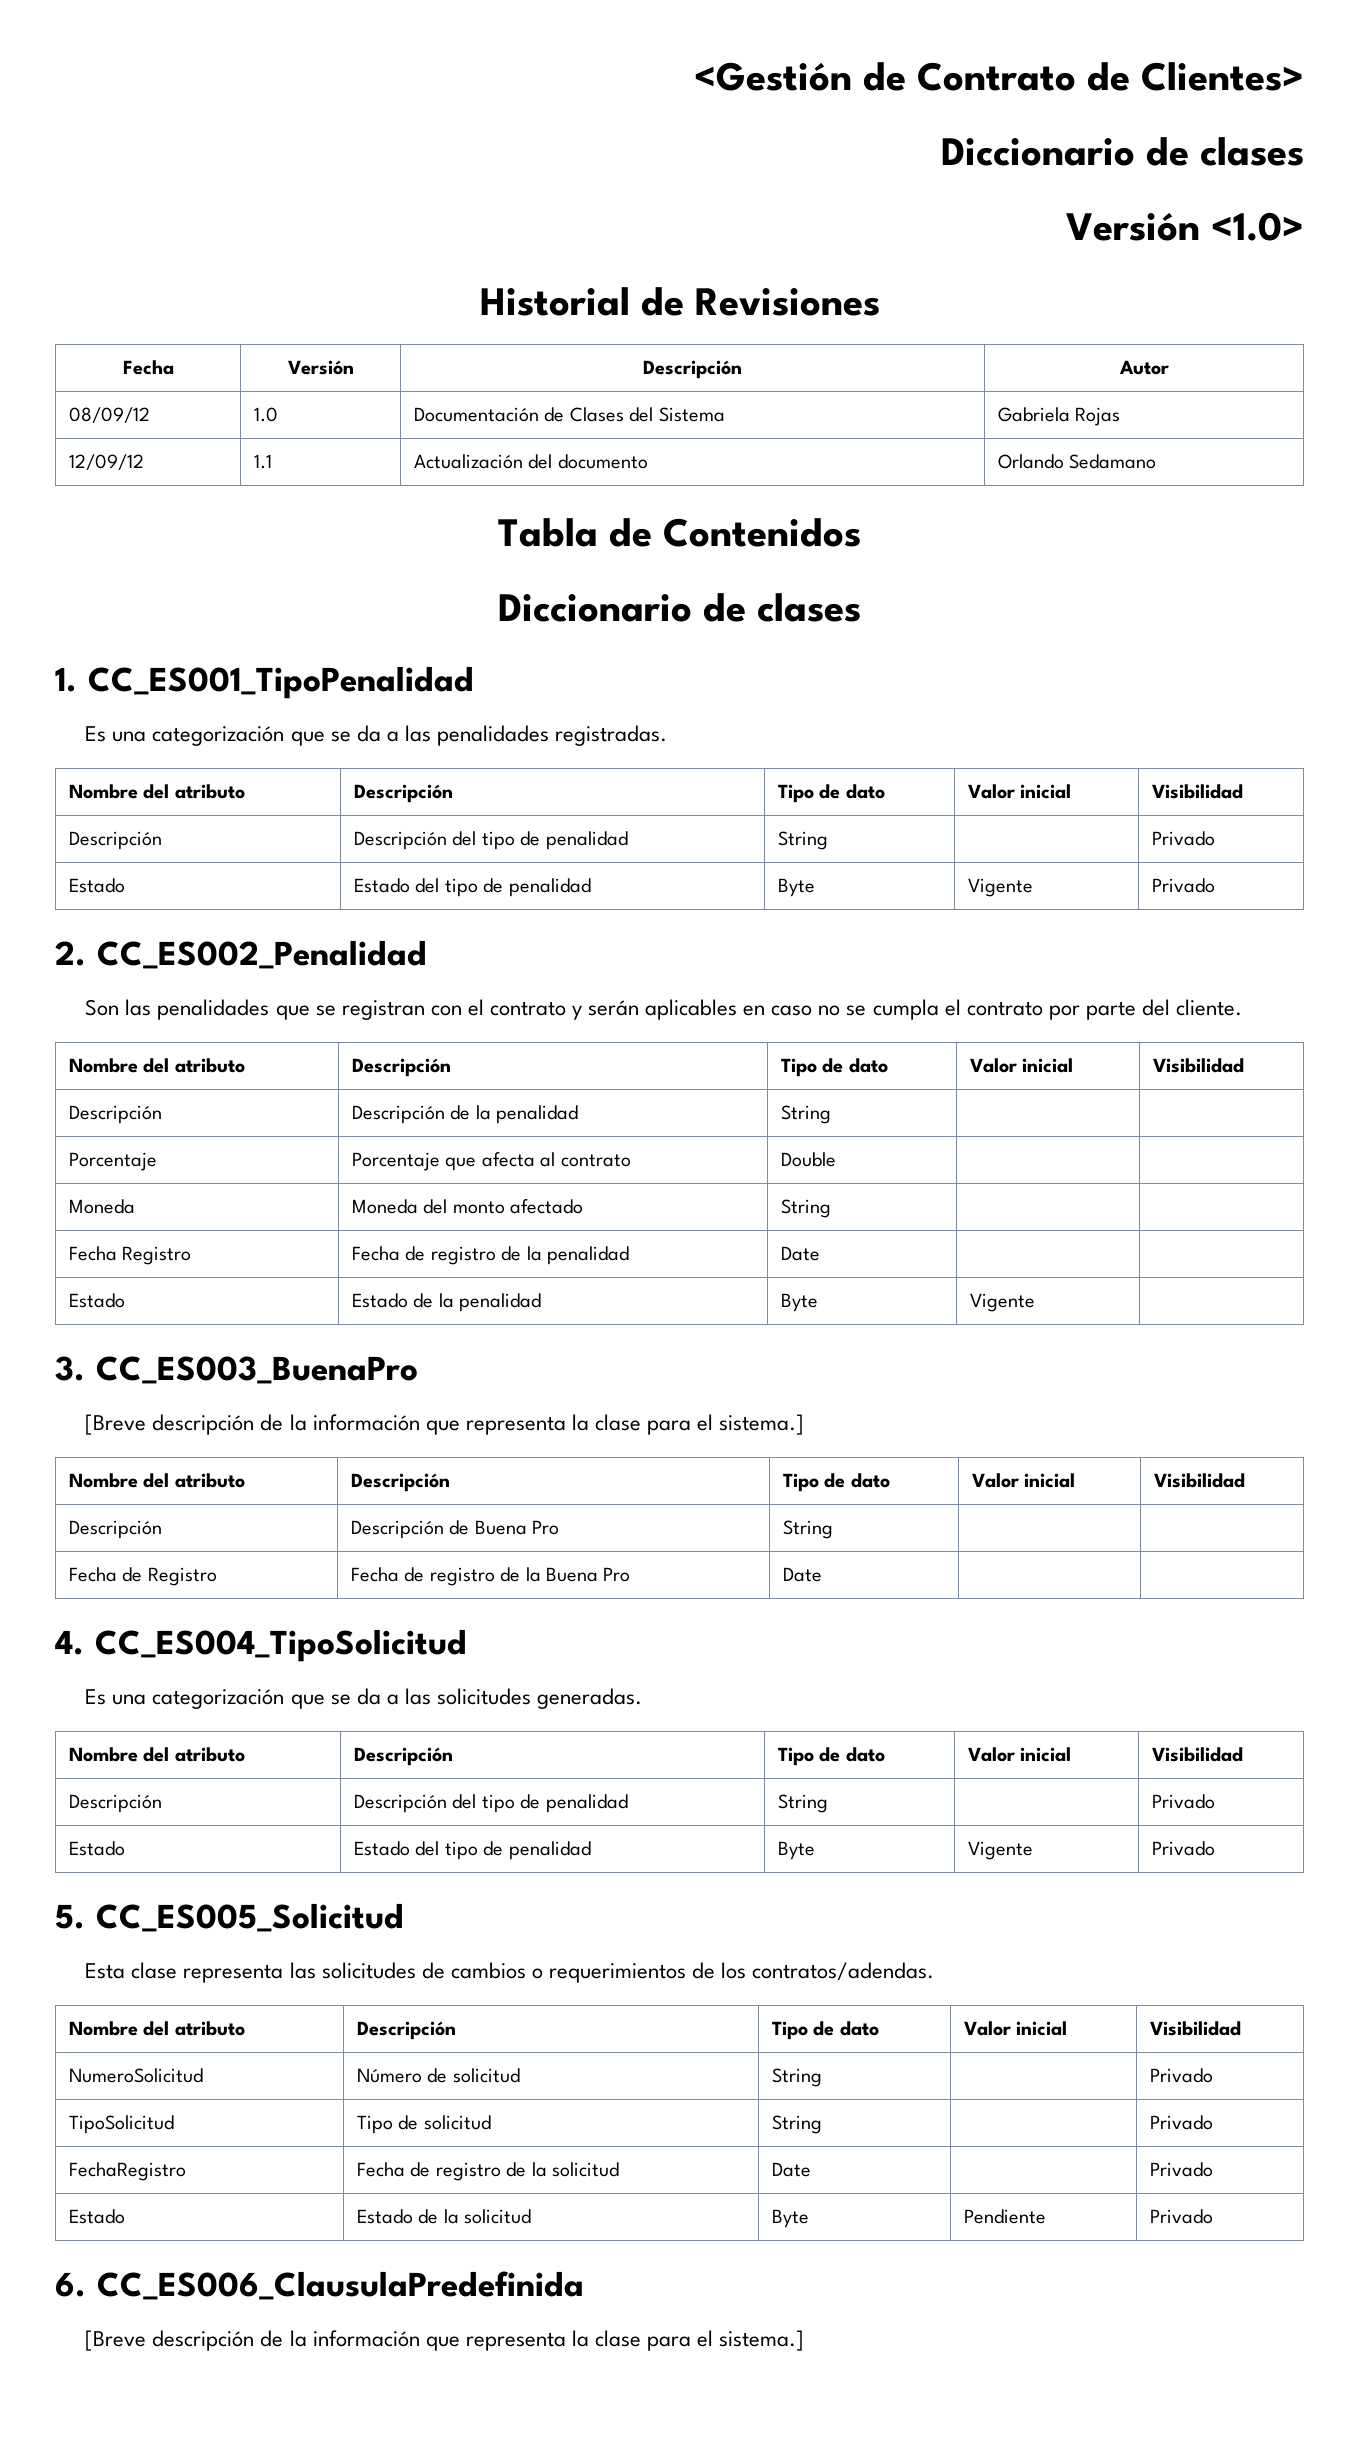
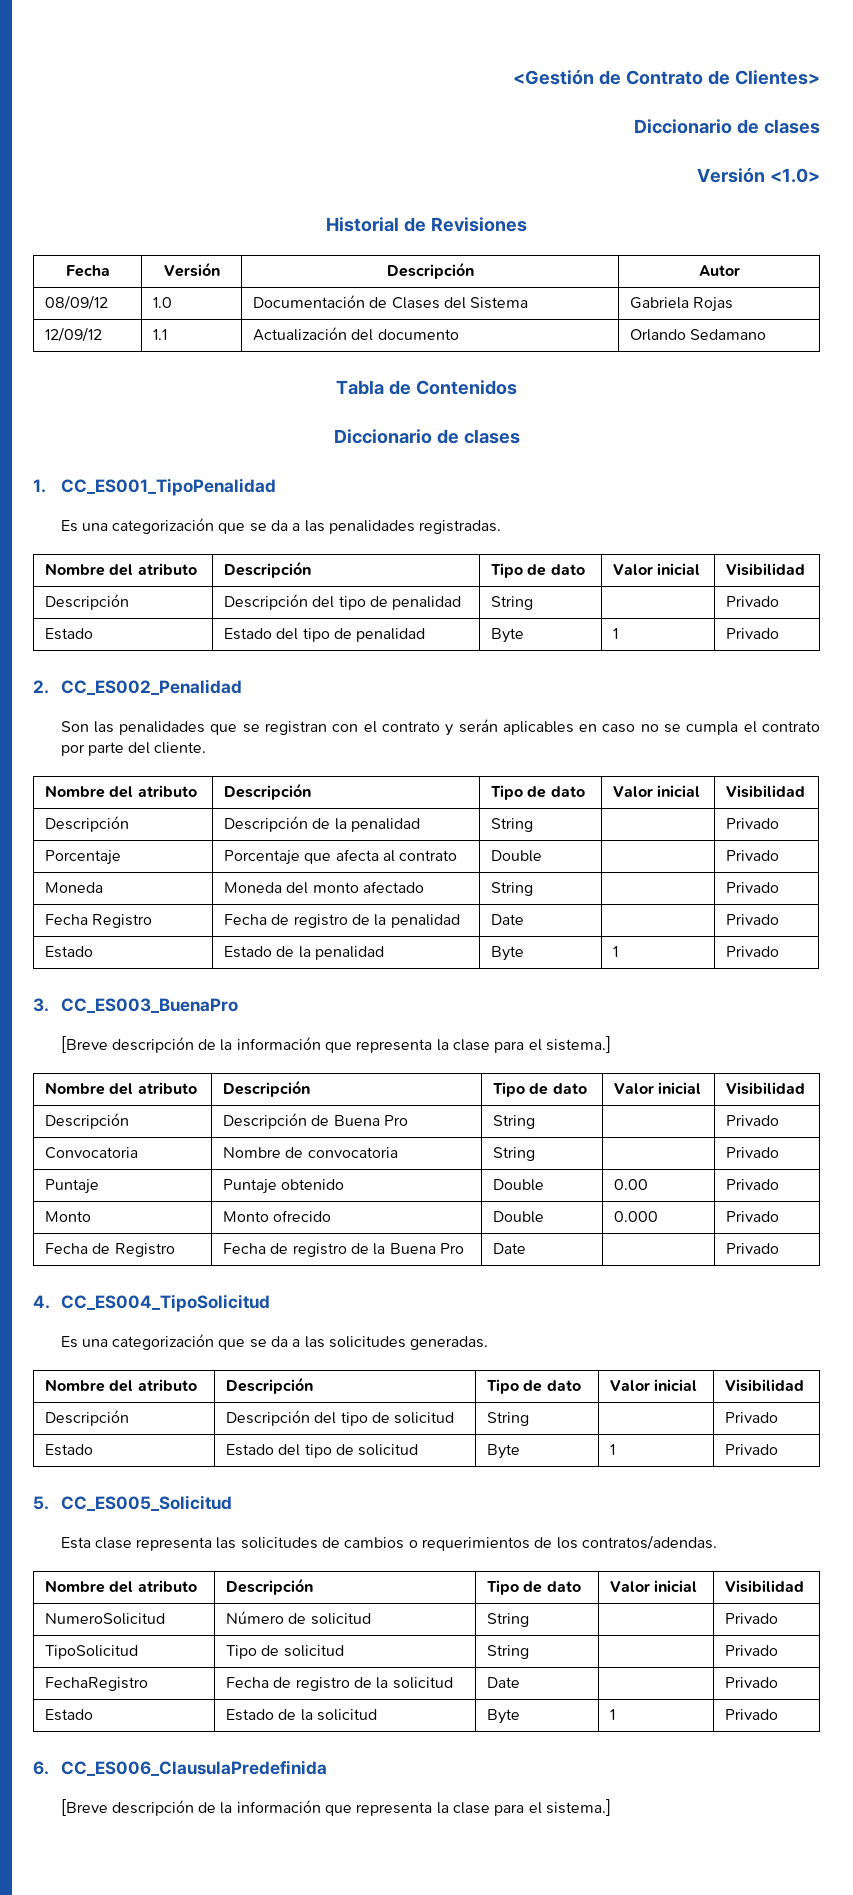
[967,878,1033,897] Vigente -> [613,628,619,639] 1
(831, 1114) none -> [726,818,780,829] Privado
(836, 1159) none -> [726,850,780,861] Privado
(831, 1208) none -> [726,882,780,893] Privado
(820, 1253) none -> [726,914,780,925] Privado
[969,1293,1035,1312] Vigente | -> [613,946,619,957] [726,946,780,957] 1 | Privado
(833, 1529) none -> [726,1115,780,1126] [45,1147,139,1159] [223,1147,398,1158] [493,1147,536,1161] [726,1147,780,1158] [45,1179,100,1194] [223,1179,345,1194] [493,1179,545,1191] [614,1179,649,1190] [726,1179,780,1190] [45,1211,92,1222] [223,1210,332,1222] [493,1211,545,1223] [614,1211,659,1222] [726,1211,780,1222] Privado // Convocatoria | Nombre de convocatoria | String | | Privado // Puntaje | Puntaje obtenido | Double | 0.00 | Privado // Monto | Monto ofrecido | Double | 0.000 | Privado
(822, 1574) none -> [726,1243,780,1254] Privado
[545,1794,628,1813] [777,1794,828,1813] [1151,1794,1215,1809] [68,1841,125,1856] [353,1841,591,1860] [777,1841,815,1860] [967,1841,1033,1860] penalidad | String | | Privado // Estado | Estado del tipo de penalidad | Byte | Vigente -> [394,1412,455,1424] [487,1412,530,1426] [725,1412,779,1423] [45,1444,94,1456] [226,1444,419,1458] [487,1444,521,1459] [610,1444,616,1455] solicitud | String | | Privado // Estado | Estado del tipo de solicitud | Byte | 1
[963,2209,1046,2224] Pendiente -> [610,1709,616,1720] 1

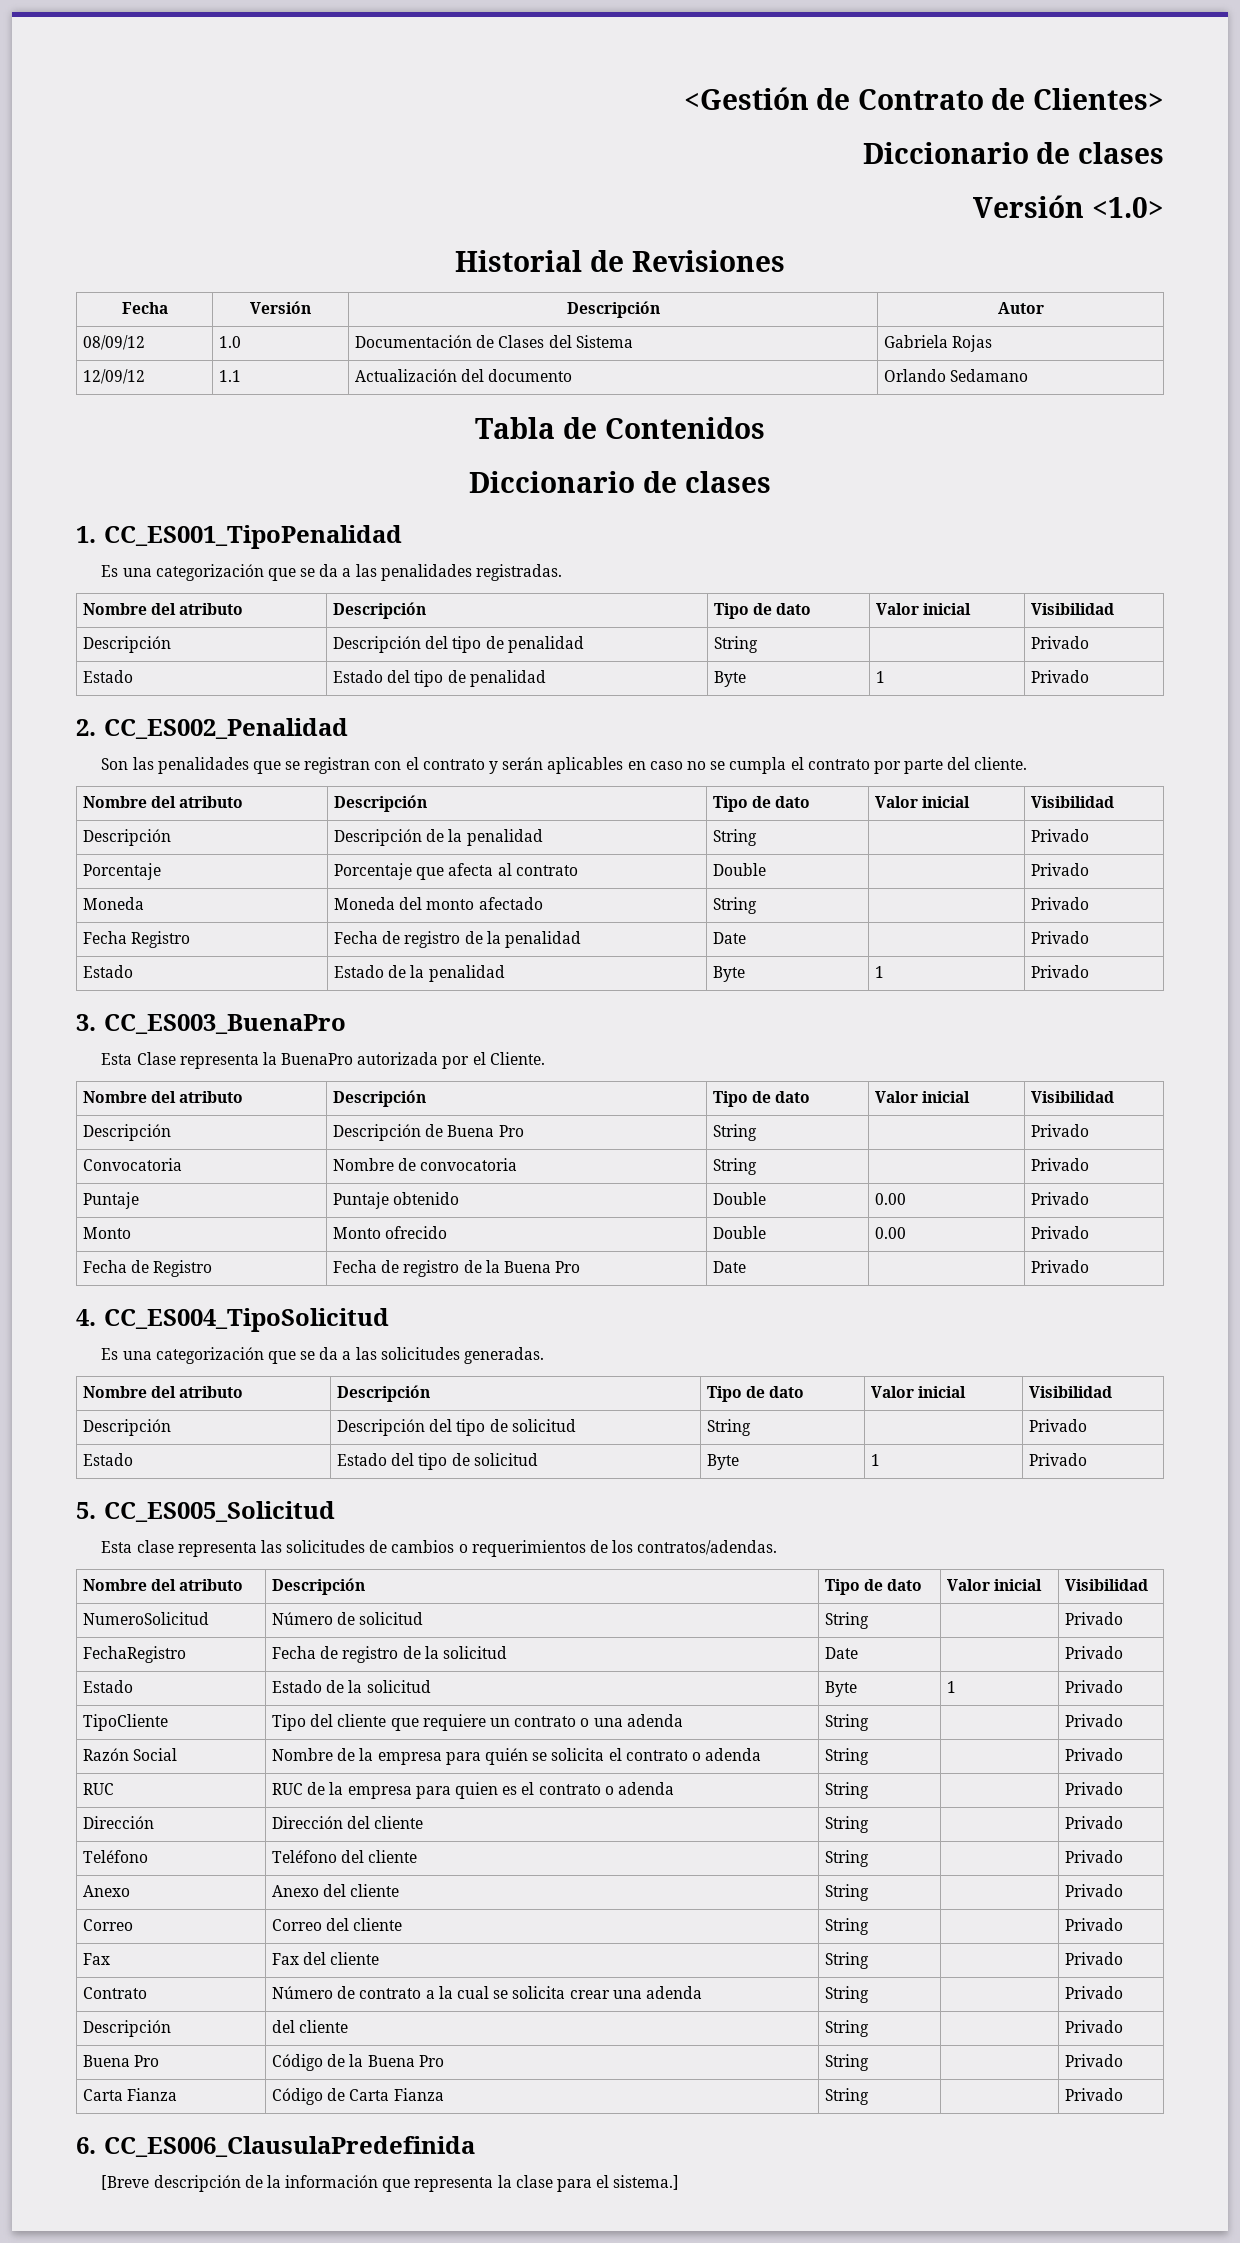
[60,1036,612,1053] [Breve descripción de la información que representa la clase para el sistema.] -> [101,1052,545,1069] Esta Clase representa la BuenaPro autorizada por el Cliente.
[614,1211,659,1222] 0.000 -> [875,1227,907,1239] 0.00
[45,1645,139,1659] [226,1645,344,1659] [487,1645,530,1659] [725,1645,779,1656] // TipoSolicitud | Tipo de solicitud | String | | Privado -> (1124, 1618) none
(779, 1714) none -> [83,1714,169,1731] [272,1714,683,1731] [825,1714,870,1731] [1065,1714,1124,1727] [83,1748,178,1761] [272,1748,762,1765] [825,1748,870,1765] [1065,1748,1124,1761] [83,1783,115,1795] [272,1782,674,1799] [825,1782,870,1799] [1065,1782,1124,1795] [83,1816,155,1829] [272,1816,424,1829] [825,1816,870,1833] [1065,1816,1124,1829] [83,1850,149,1863] [272,1850,418,1863] [825,1850,870,1867] [1065,1850,1124,1863] [83,1885,131,1897] [272,1884,400,1897] [825,1884,870,1901] [1065,1884,1124,1897] [83,1919,134,1931] [272,1918,403,1931] [825,1918,870,1935] [1065,1918,1124,1931] [83,1953,111,1965] [272,1952,380,1965] [825,1952,870,1969] [1065,1952,1124,1965] [83,1987,148,1999] [272,1986,702,1999] [825,1986,870,2003] [1065,1986,1124,1999] [83,2020,172,2037] [272,2020,349,2033] [825,2020,870,2037] [1065,2020,1124,2033] [83,2055,160,2067] [272,2054,444,2071] [825,2054,870,2071] [1065,2054,1124,2067] [83,2088,178,2101] [272,2088,444,2105] [825,2088,870,2105] [1065,2088,1124,2101] // TipoCliente | Tipo del cliente que requiere un contrato o una adenda | String | | Privado // Razón Social | Nombre de la empresa para quién se solicita el contrato o adenda | String | | Privado // RUC | RUC de la empresa para quien es el contrato o adenda | String | | Privado // Dirección | Dirección del cliente | String | | Privado // Teléfono | Teléfono del cliente | String | | Privado // Anexo | Anexo del cliente | String | | Privado // Correo | Correo del cliente | String | | Privado // Fax | Fax del cliente | String | | Privado // Contrato | Número de contrato a la cual se solicita crear una adenda | String | | Privado // Descripción | del cliente | String | | Privado // Buena Pro | Código de la Buena Pro | String | | Privado // Carta Fianza | Código de Carta Fianza | String | | Privado

